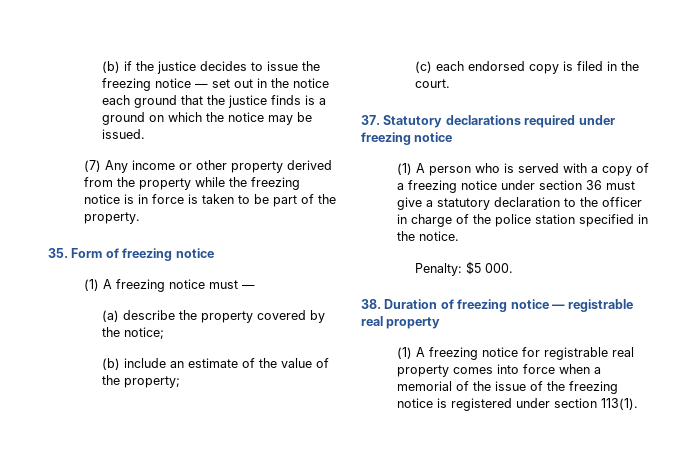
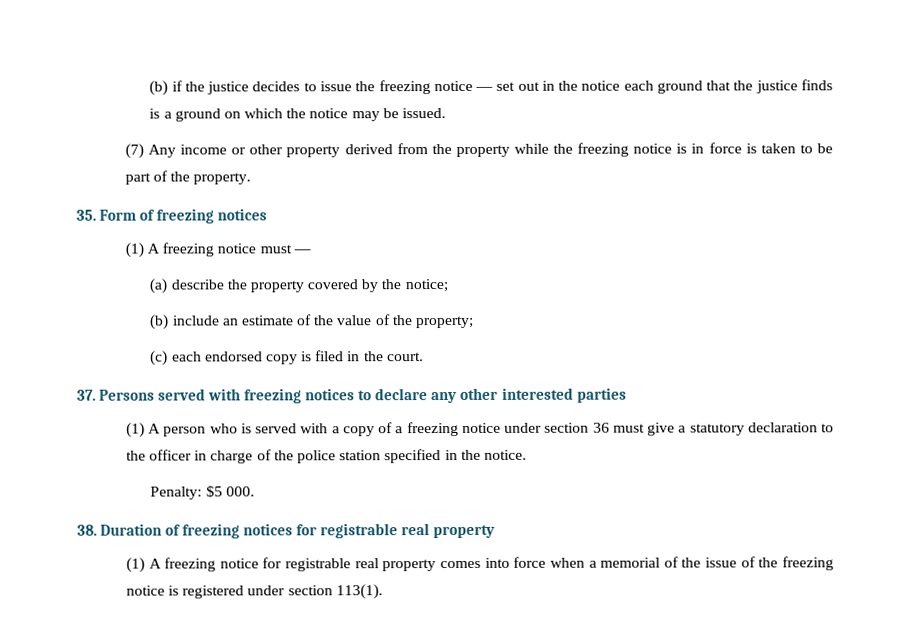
[175,248,214,258] notice -> [217,208,268,221] notices
[383,115,615,128] [361,132,453,145] Statutory declarations required under freezing notice -> [99,387,627,404] Persons served with freezing notices to declare any other interested parties
[510,299,565,309] notice — -> [243,523,318,536] notices for

